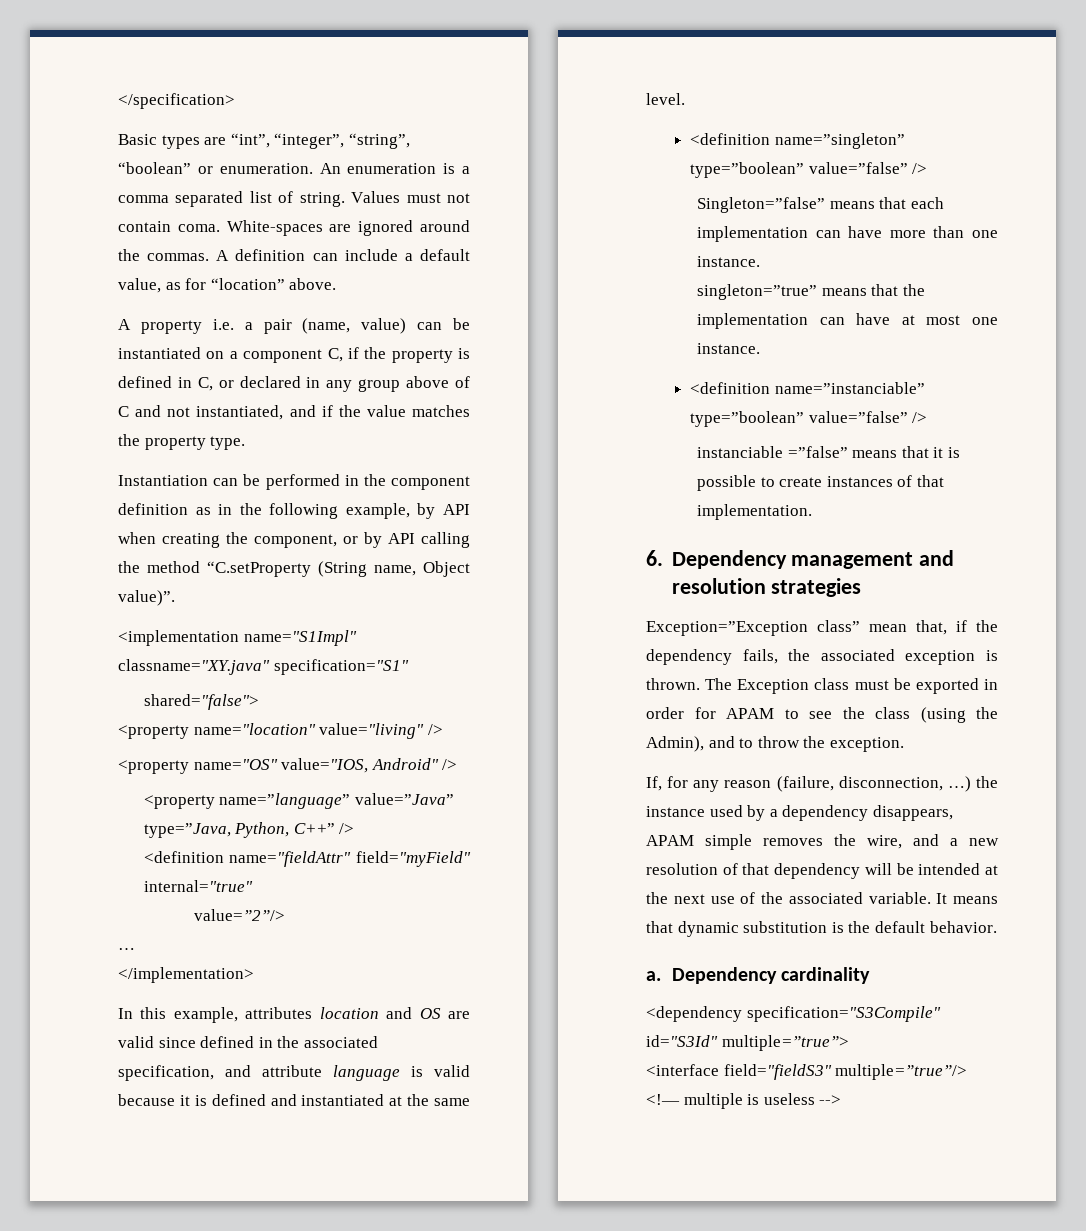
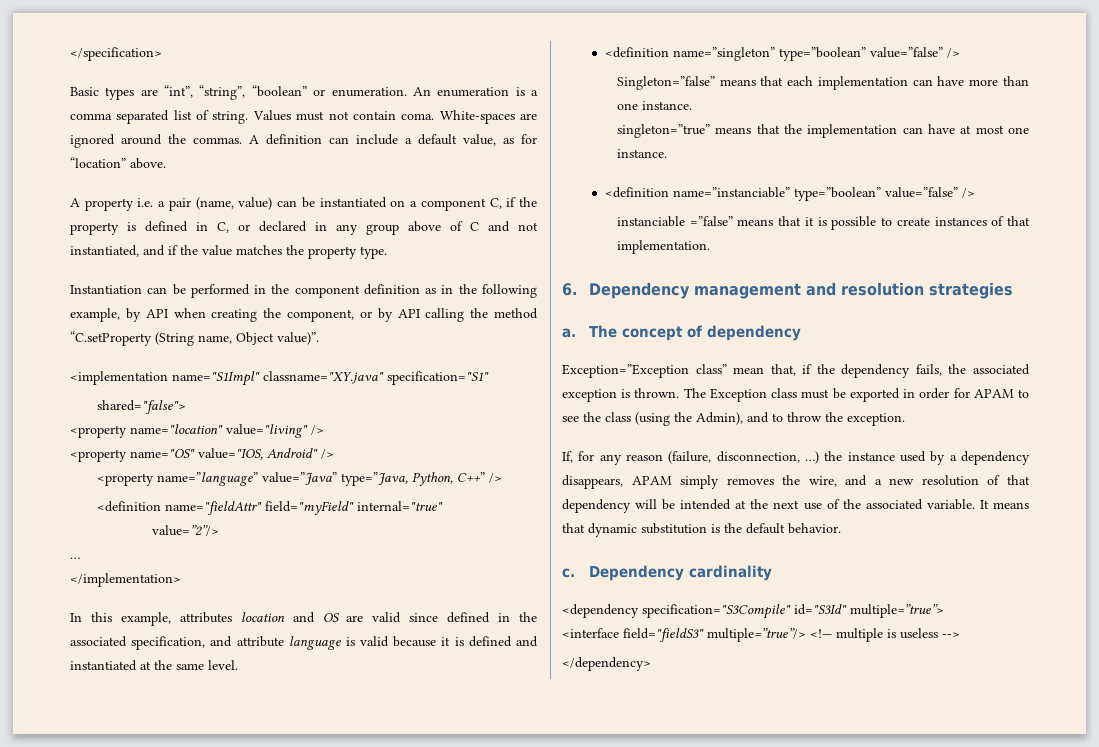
[274,133,345,149] “integer”, -> (194, 91) none
(862, 587) none -> [562,325,802,341] // a. The concept of dependency
[705,834,752,850] simple -> [680,475,720,489] simply
[646,971,661,981] a. -> [562,568,575,578] c.
(842, 1100) none -> [562,657,651,671] // </dependency>

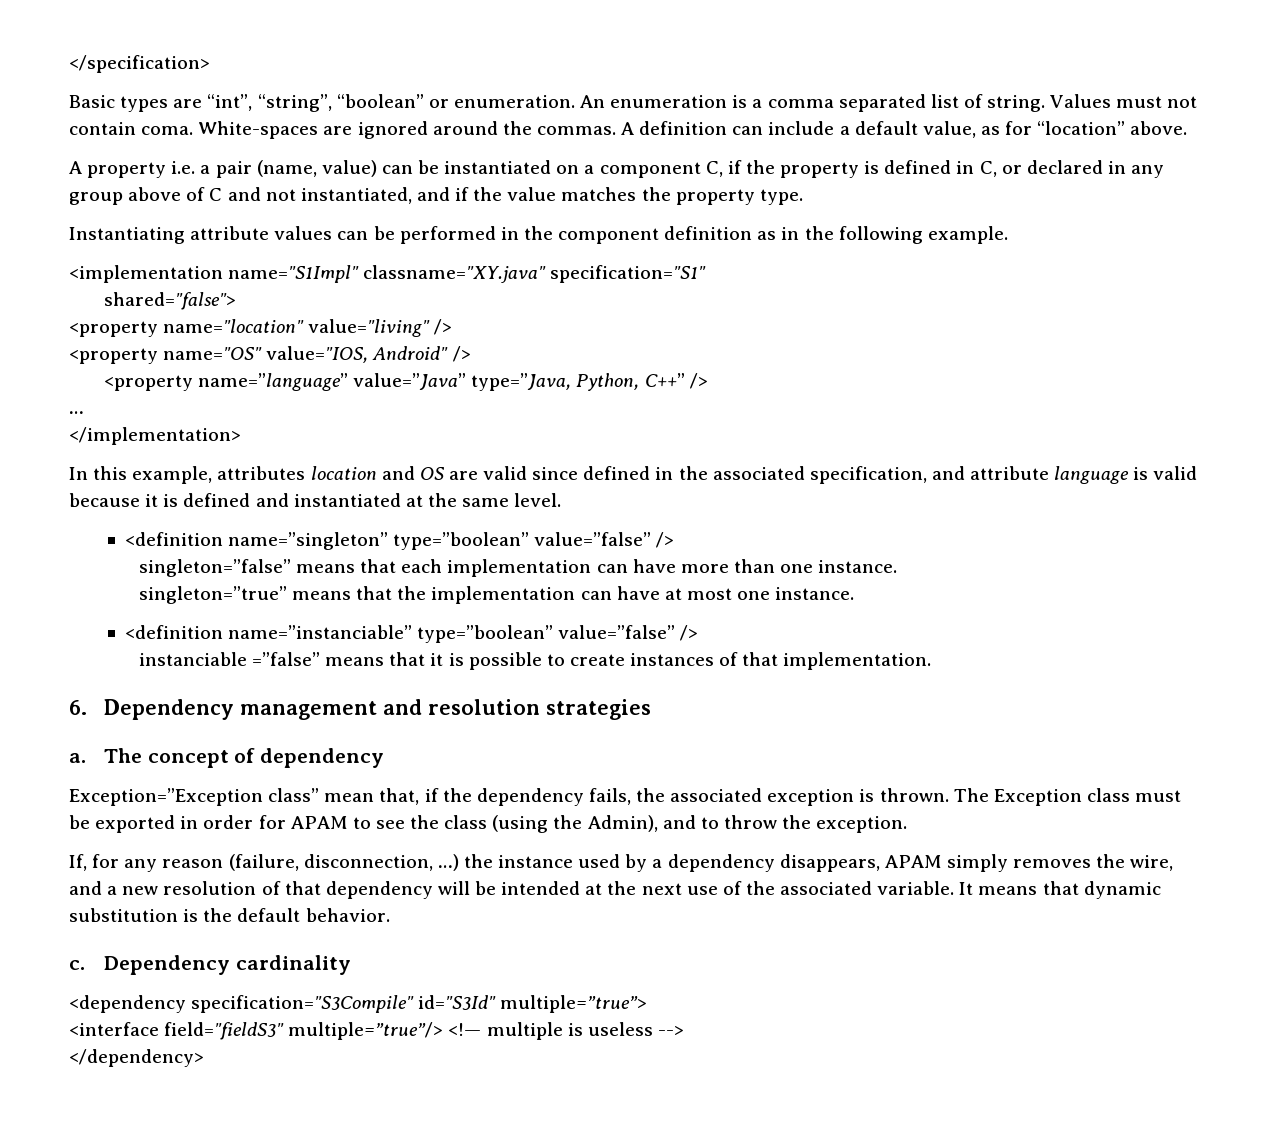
[70,285,142,294] Instantiation -> [69,226,333,244] Instantiating attribute values
[70,308,538,322] [70,331,319,346] example, by API when creating the component, or by API calling the method “C.setProperty (String name, Object value)”. -> [927,226,1008,244] example.
[97,501,444,515] [152,525,220,536] // <definition name="fieldAttr" field="myField" internal="true" // value=”2”/> -> (708, 381) none
[616,76,715,90] Singleton=”false” -> [138,559,291,577] singleton=”false”

